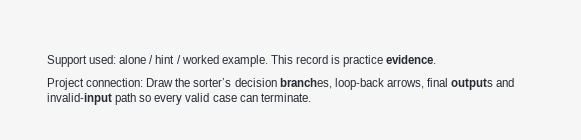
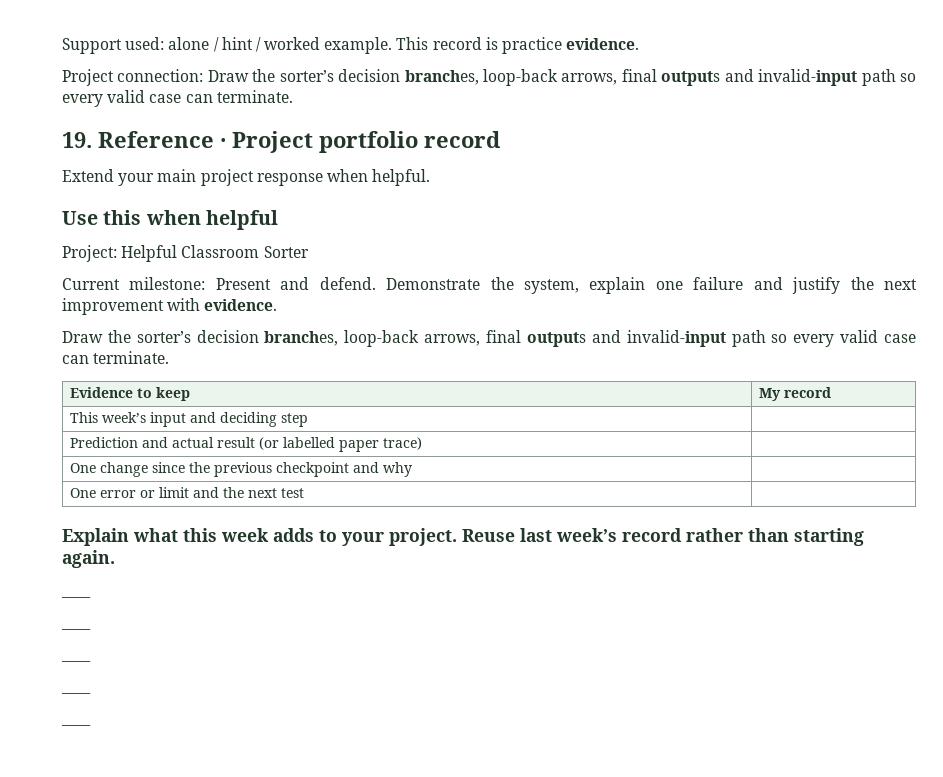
(311, 97) none -> [62,131,500,153] [62,169,431,186] [62,210,278,230] [62,245,309,262] [62,277,918,294] [62,298,278,315] [62,330,917,347] [62,351,170,364] [69,387,190,401] [758,387,831,401] [69,412,308,427] [69,437,422,452] [69,462,412,477] [69,487,304,498] [62,528,864,546] [62,550,115,568] [61,596,91,598] [61,628,91,630] [61,660,91,662] [61,692,91,694] [61,724,91,726] // 19. Reference · Project portfolio record // Extend your main project response when helpful. // Use this when helpful // Project: Helpful Classroom Sorter // Current milestone: Present and defend. Demonstrate the system, explain one failure and justify the next improvement with evidence. // Draw the sorter’s decision branches, loop-back arrows, final outputs and invalid-input path so every valid case can terminate. // Evidence to keep | My record // This week’s input and deciding step | // Prediction and actual result (or labelled paper trace) | // One change since the previous checkpoint and why | // One error or limit and the next test | // Explain what this week adds to your project. Reuse last week’s record rather than starting again. // ____ // ____ // ____ // ____ // ____

